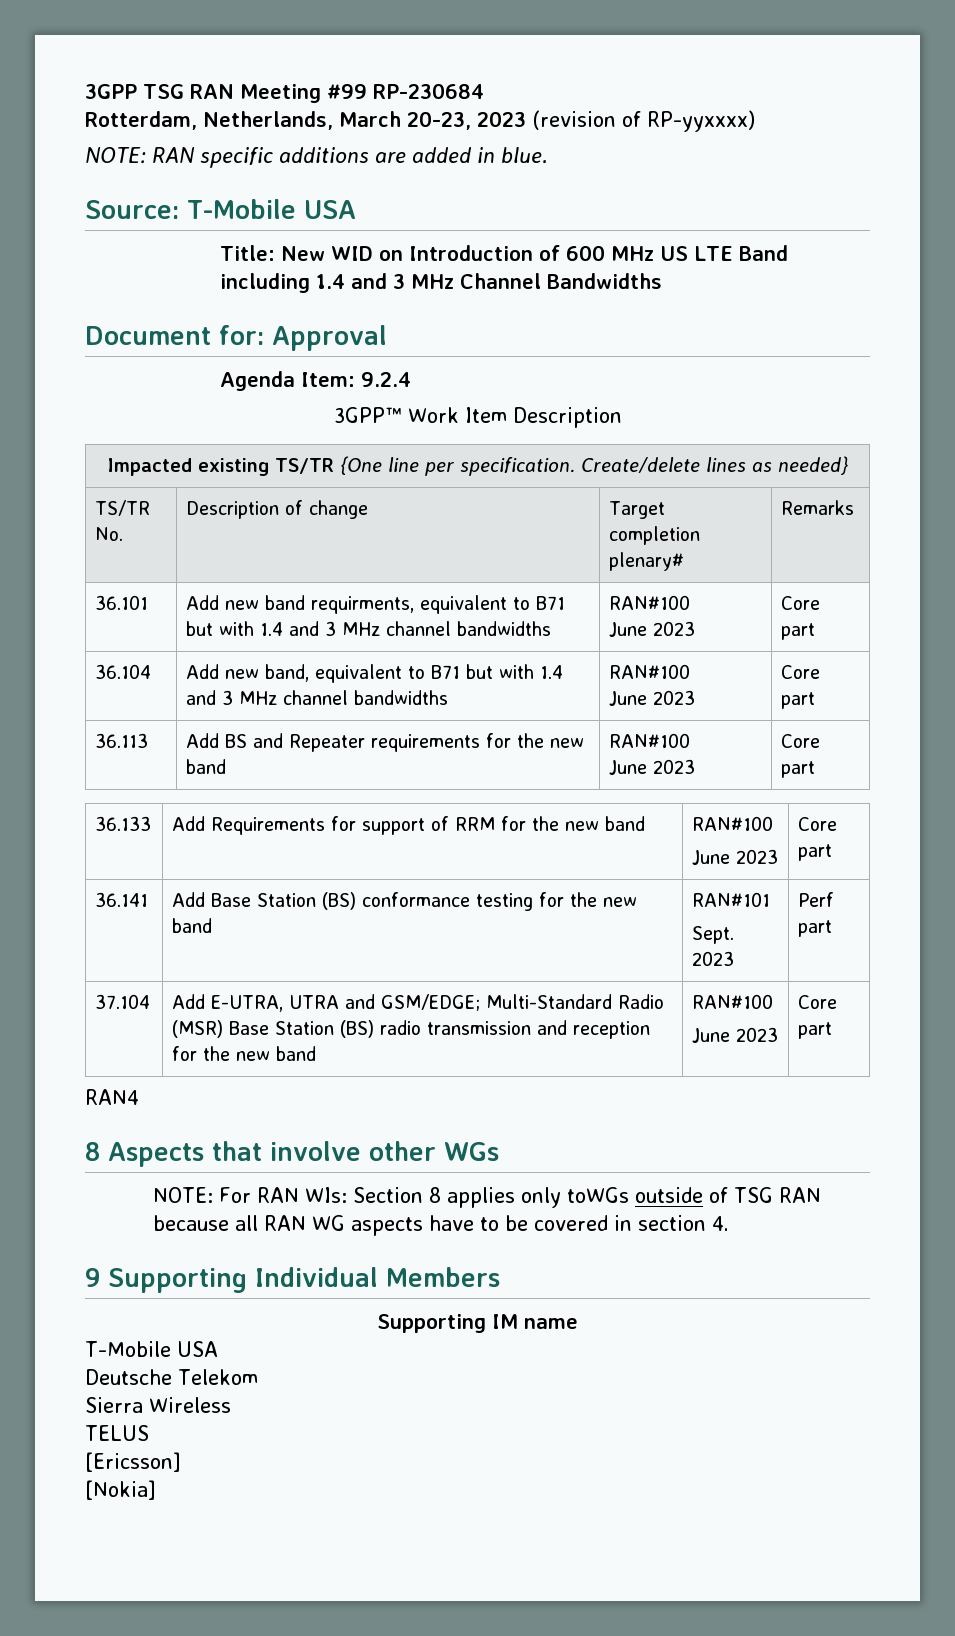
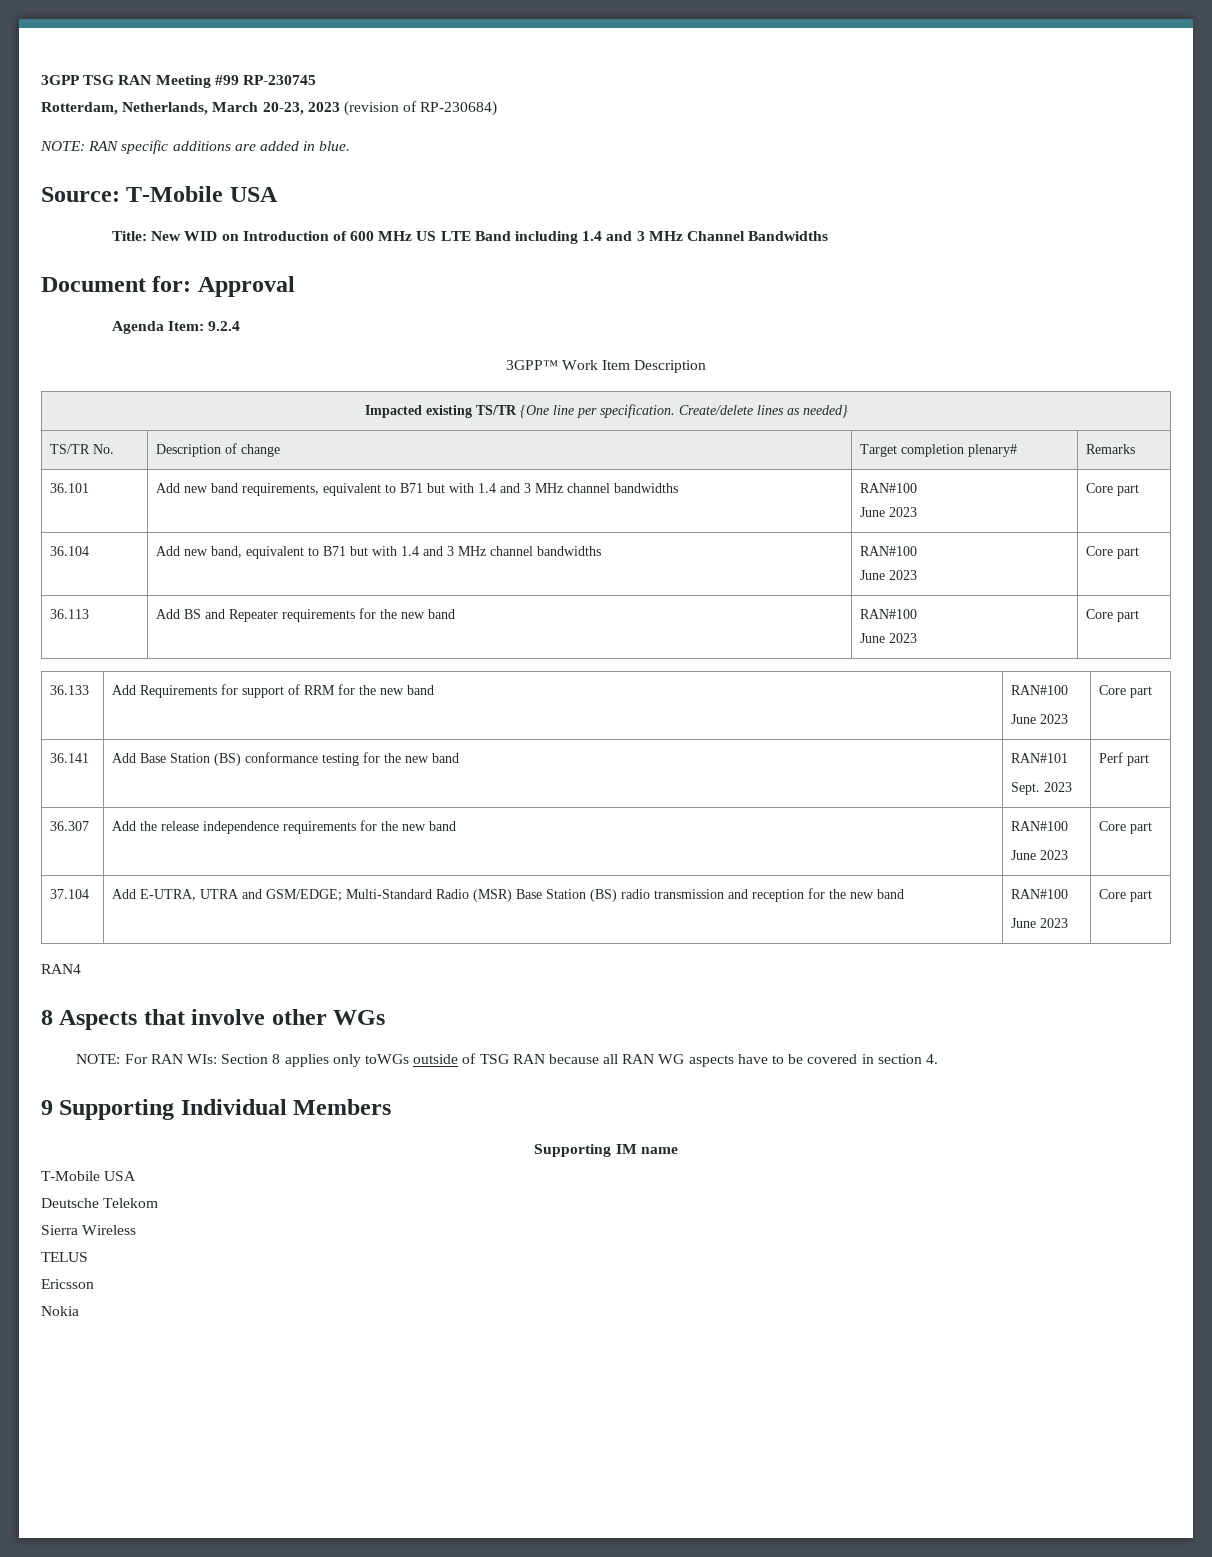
[373,83,484,99] RP-230684 -> [242,75,316,85] RP-230745
[647,110,755,132] RP-yyxxxx) -> [420,101,498,116] RP-230684)
[311,596,415,614] requirments, -> [241,483,319,496] requirements,
(833, 928) none -> [49,821,89,831] [111,820,456,834] [1010,821,1068,831] [1010,850,1068,860] [1098,821,1152,834] // 36.307 | Add the release independence requirements for the new band | RAN#100 // June 2023 | Core part
[85,1452,181,1472] [85,1480,156,1500] [Ericsson] // [Nokia] -> [41,1279,94,1289] [41,1306,79,1316] Ericsson // Nokia

